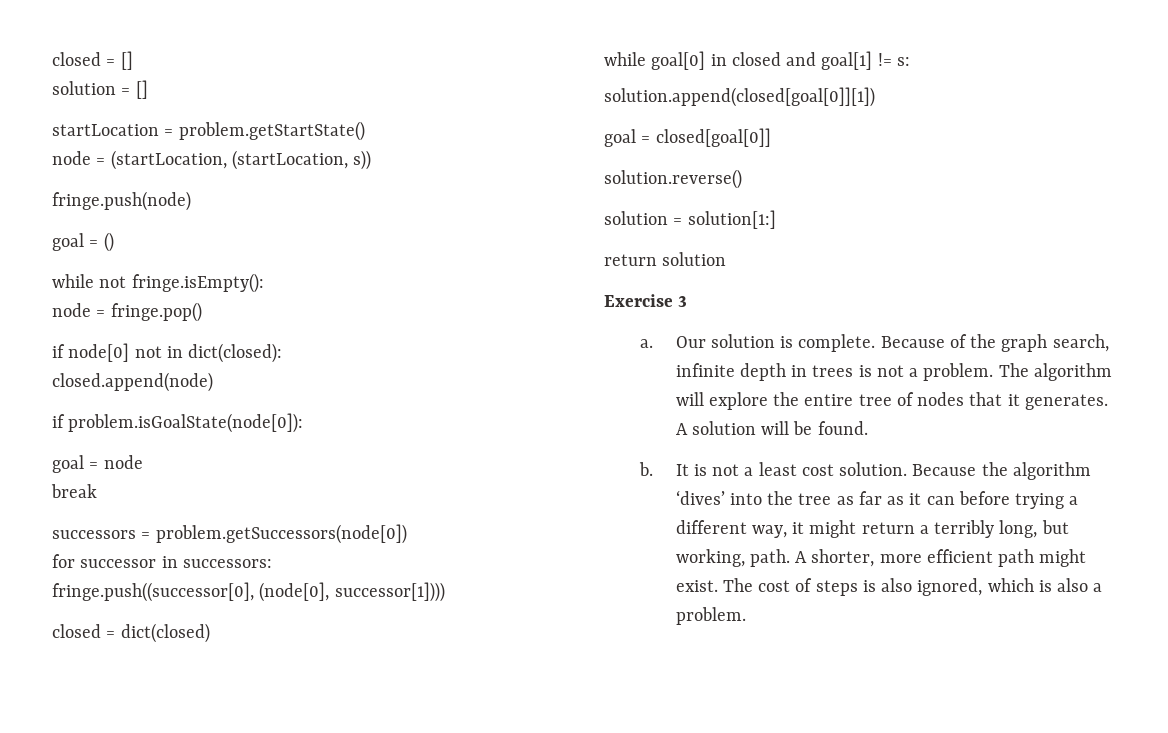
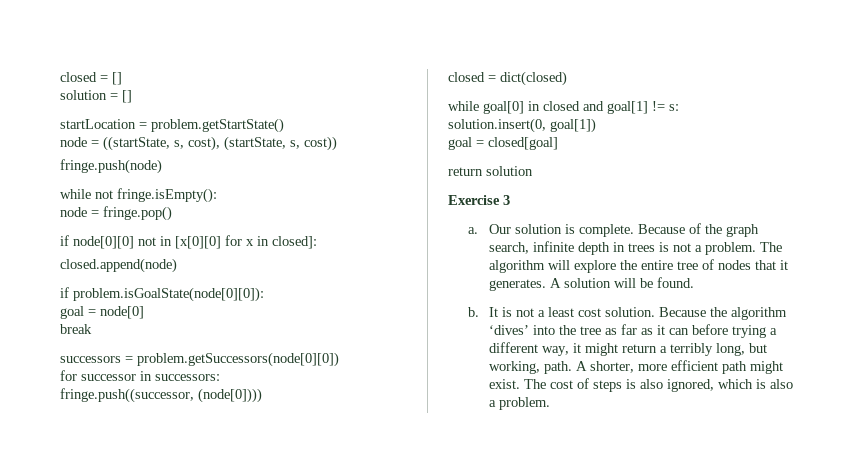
[110,150,372,170] [52,191,191,211] [52,232,114,252] (startLocation, (startLocation, s)) // fringe.push(node) // goal = () -> [103,136,337,151] [60,159,162,174] ((startState, s, cost), (startState, s, cost)) // fringe.push(node)
[68,343,130,362] node[0] -> [73,236,134,249] node[0][0]
[188,343,283,363] dict(closed): -> [175,235,317,249] [x[0][0] for x in closed]:
[68,413,304,433] [52,455,143,473] problem.isGoalState(node[0]): // goal = node -> [73,287,264,302] [60,306,144,319] problem.isGoalState(node[0][0]): // goal = node[0]
[155,524,407,544] problem.getSuccessors(node[0]) -> [137,352,339,367] problem.getSuccessors(node[0][0])
[52,582,445,602] fringe.push((successor[0], (node[0], successor[1]))) -> [60,388,262,403] fringe.push((successor, (node[0])))
[604,87,875,107] [604,128,771,147] [604,169,742,189] [604,210,776,229] solution.append(closed[goal[0]][1]) // goal = closed[goal[0]] // solution.reverse() // solution = solution[1:] -> [448,118,596,133] [448,137,558,150] solution.insert(0, goal[1]) // goal = closed[goal]

